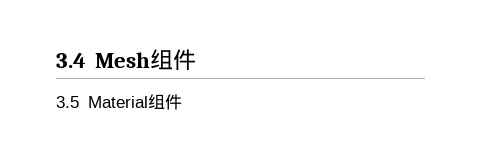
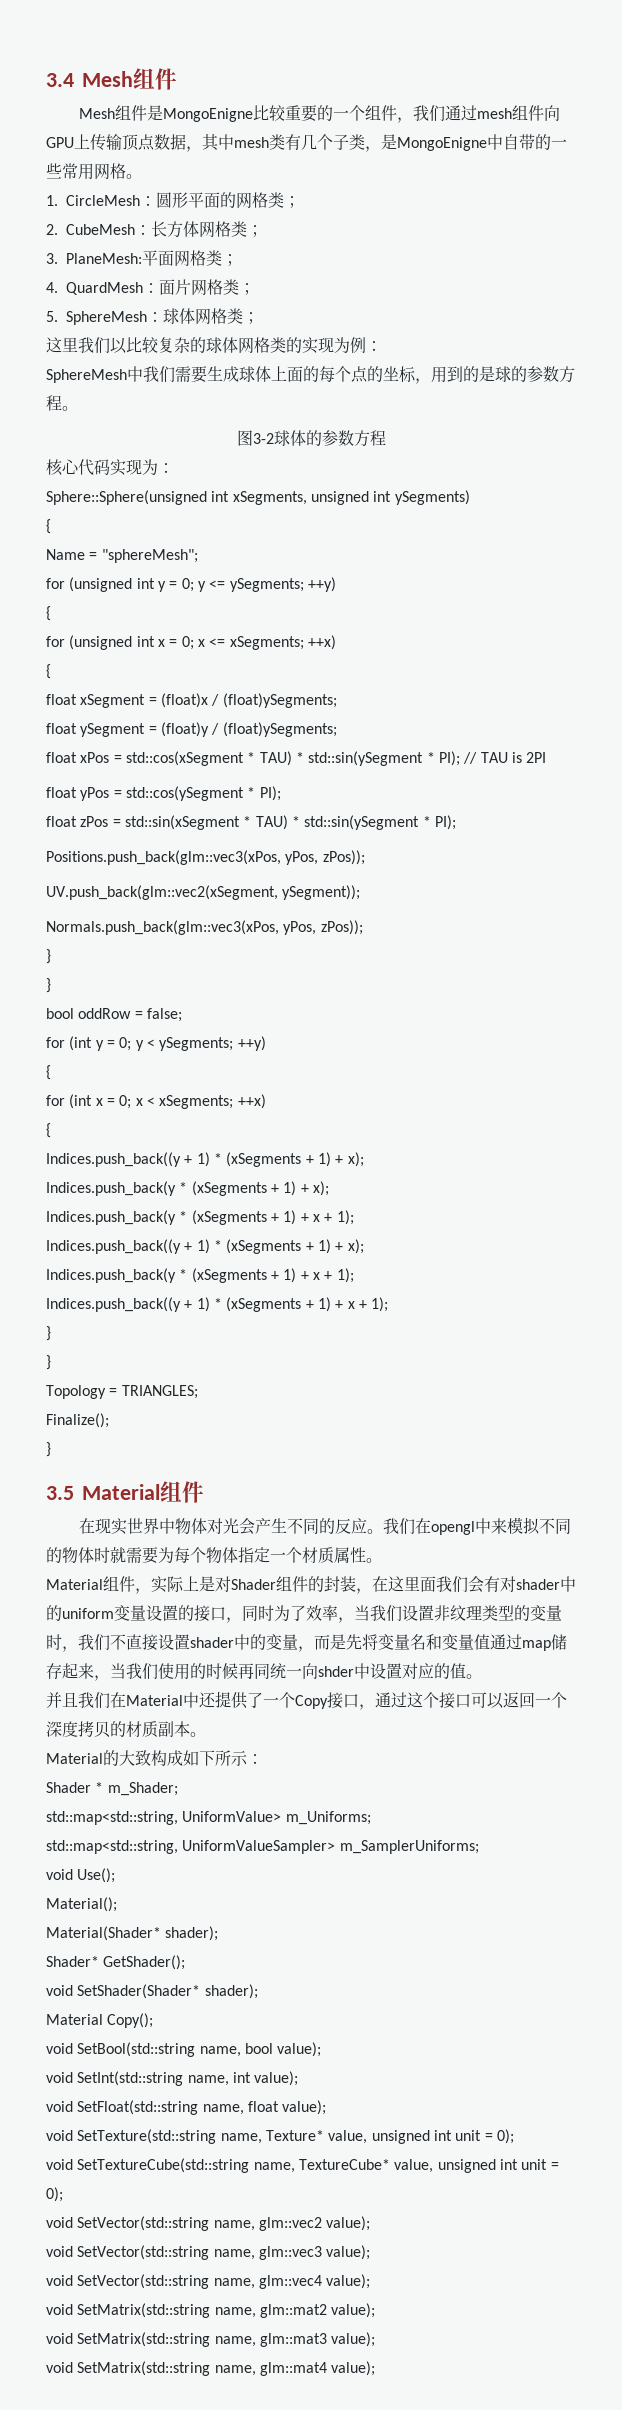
[56,94,182,110] 3.5 Material组件 -> [78,105,560,123] [46,134,567,152] [46,163,142,180] [46,192,301,209] [46,221,264,238] [46,250,239,267] [46,279,256,296] [46,308,260,325] [46,337,382,354] [46,366,575,384] [46,395,78,411] [236,430,386,447] [46,459,174,476] [46,490,470,505] [46,519,51,534] [46,549,198,563] [46,577,336,592] [46,606,51,621] [46,635,336,650] [46,664,51,679] [46,693,337,708] [46,722,337,737] [46,751,547,766] [46,786,281,801] [46,815,456,830] [46,850,365,865] [46,885,361,900] [46,920,363,935] [46,949,51,964] [46,978,51,993] [46,1008,182,1022] [46,1036,266,1051] [46,1065,51,1080] [46,1094,266,1109] [46,1123,51,1138] [46,1152,364,1167] [46,1181,329,1196] [46,1210,354,1225] [46,1239,364,1254] [46,1268,354,1283] [46,1297,389,1312] [46,1326,51,1341] [46,1355,51,1370] [46,1385,198,1399] [46,1413,109,1428] [46,1442,51,1457] [46,1481,204,1503] [78,1517,571,1535] [46,1547,382,1564] [46,1576,576,1594] [46,1605,562,1623] [46,1634,567,1652] [46,1663,482,1681] [46,1691,567,1710] [46,1721,206,1738] [46,1750,263,1766] [46,1782,178,1796] [46,1811,371,1825] [46,1840,479,1854] [46,1868,116,1883] [46,1897,117,1912] [46,1926,219,1941] [46,1955,186,1970] [46,1984,258,1999] [46,2013,154,2028] [46,2042,322,2057] [46,2071,299,2086] [46,2100,327,2115] [46,2129,514,2144] [46,2158,559,2173] [46,2187,63,2202] [46,2216,371,2231] [46,2245,371,2260] [46,2274,371,2289] [46,2303,376,2318] [46,2332,376,2347] [46,2361,376,2376] Mesh组件是MongoEnigne比较重要的一个组件，我们通过mesh组件向GPU上传输顶点数据，其中mesh类有几个子类，是MongoEnigne中自带的一些常用网格。 // 1. CircleMesh：圆形平面的网格类； // 2. CubeMesh：长方体网格类； // 3. PlaneMesh:平面网格类； // 4. QuardMesh：面片网格类； // 5. SphereMesh：球体网格类； // 这里我们以比较复杂的球体网格类的实现为例： // SphereMesh中我们需要生成球体上面的每个点的坐标，用到的是球的参数方程。 // 图3-2球体的参数方程 // 核心代码实现为： // Sphere::Sphere(unsigned int xSegments, unsigned int ySegments) // { // Name = "sphereMesh"; // for (unsigned int y = 0; y <= ySegments; ++y) // { // for (unsigned int x = 0; x <= xSegments; ++x) // { // float xSegment = (float)x / (float)ySegments; // float ySegment = (float)y / (float)ySegments; // float xPos = std::cos(xSegment * TAU) * std::sin(ySegment * PI); // TAU is 2PI // float yPos = std::cos(ySegment * PI); // float zPos = std::sin(xSegment * TAU) * std::sin(ySegment * PI); // Positions.push_back(glm::vec3(xPos, yPos, zPos)); // UV.push_back(glm::vec2(xSegment, ySegment)); // Normals.push_back(glm::vec3(xPos, yPos, zPos)); // } // } // bool oddRow = false; // for (int y = 0; y < ySegments; ++y) // { // for (int x = 0; x < xSegments; ++x) // { // Indices.push_back((y + 1) * (xSegments + 1) + x); // Indices.push_back(y * (xSegments + 1) + x); // Indices.push_back(y * (xSegments + 1) + x + 1); // Indices.push_back((y + 1) * (xSegments + 1) + x); // Indices.push_back(y * (xSegments + 1) + x + 1); // Indices.push_back((y + 1) * (xSegments + 1) + x + 1); // } // } // Topology = TRIANGLES; // Finalize(); // } // 3.5 Material组件 // 在现实世界中物体对光会产生不同的反应。我们在opengl中来模拟不同的物体时就需要为每个物体指定一个材质属性。 // Material组件，实际上是对Shader组件的封装，在这里面我们会有对shader中的uniform变量设置的接口，同时为了效率，当我们设置非纹理类型的变量时，我们不直接设置shader中的变量，而是先将变量名和变量值通过map储存起来，当我们使用的时候再同统一向shder中设置对应的值。 // 并且我们在Material中还提供了一个Copy接口，通过这个接口可以返回一个深度拷贝的材质副本。 // Material的大致构成如下所示： // Shader * m_Shader; // std::map<std::string, UniformValue> m_Uniforms; // std::map<std::string, UniformValueSampler> m_SamplerUniforms; // void Use(); // Material(); // Material(Shader* shader); // Shader* GetShader(); // void SetShader(Shader* shader); // Material Copy(); // void SetBool(std::string name, bool value); // void SetInt(std::string name, int value); // void SetFloat(std::string name, float value); // void SetTexture(std::string name, Texture* value, unsigned int unit = 0); // void SetTextureCube(std::string name, TextureCube* value, unsigned int unit = 0); // void SetVector(std::string name, glm::vec2 value); // void SetVector(std::string name, glm::vec3 value); // void SetVector(std::string name, glm::vec4 value); // void SetMatrix(std::string name, glm::mat2 value); // void SetMatrix(std::string name, glm::mat3 value); // void SetMatrix(std::string name, glm::mat4 value);

